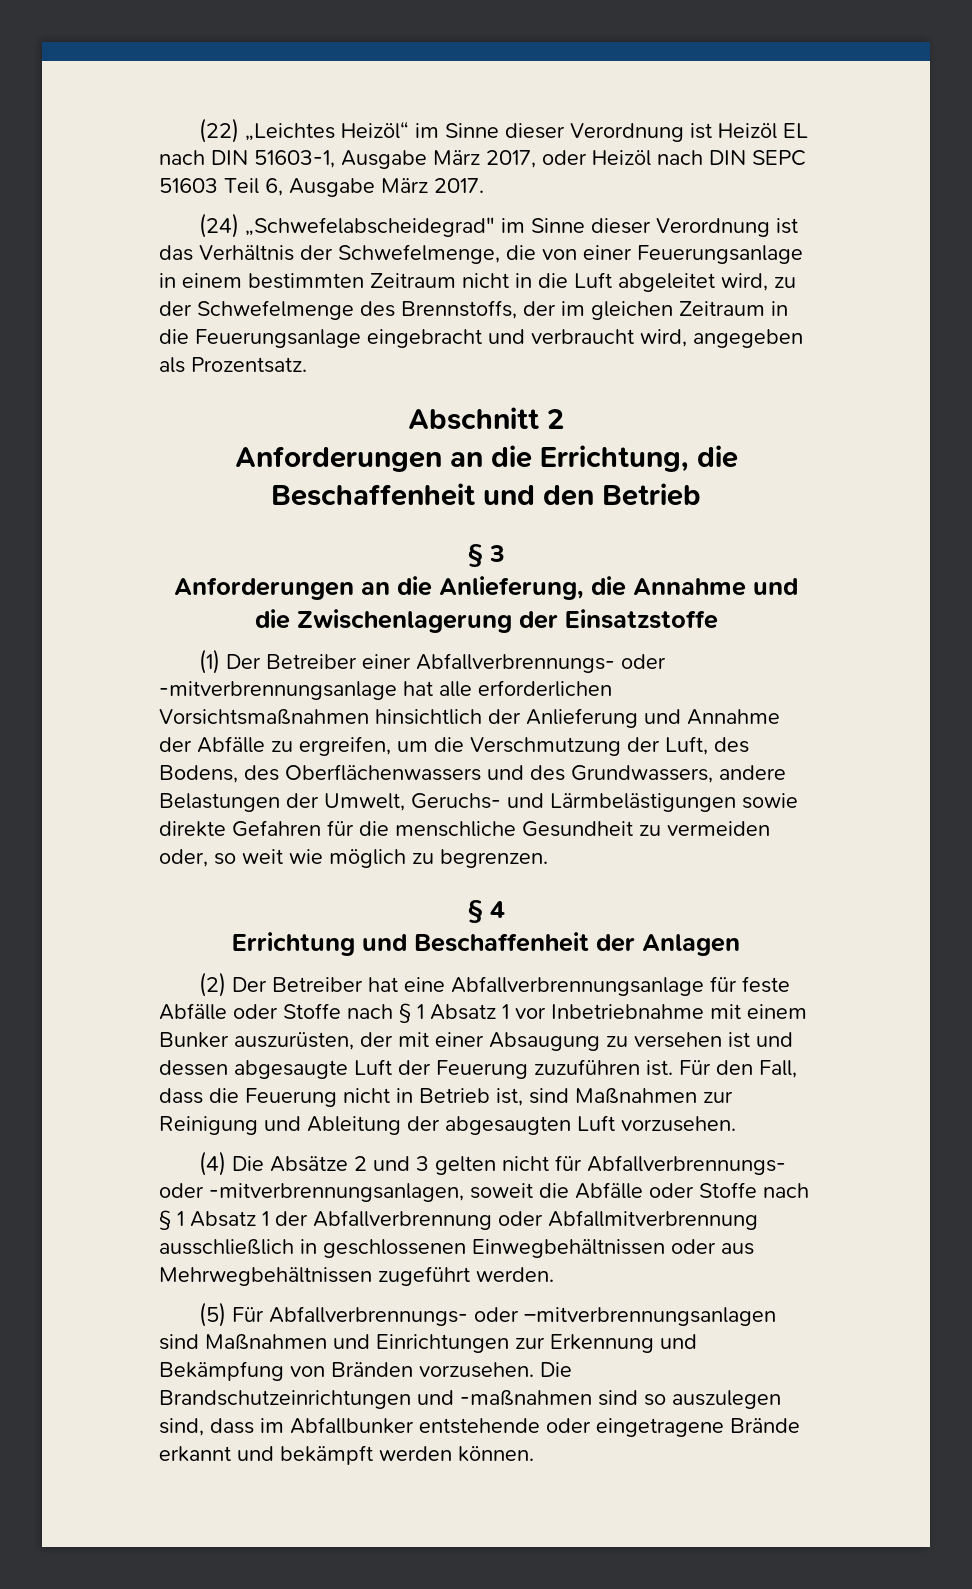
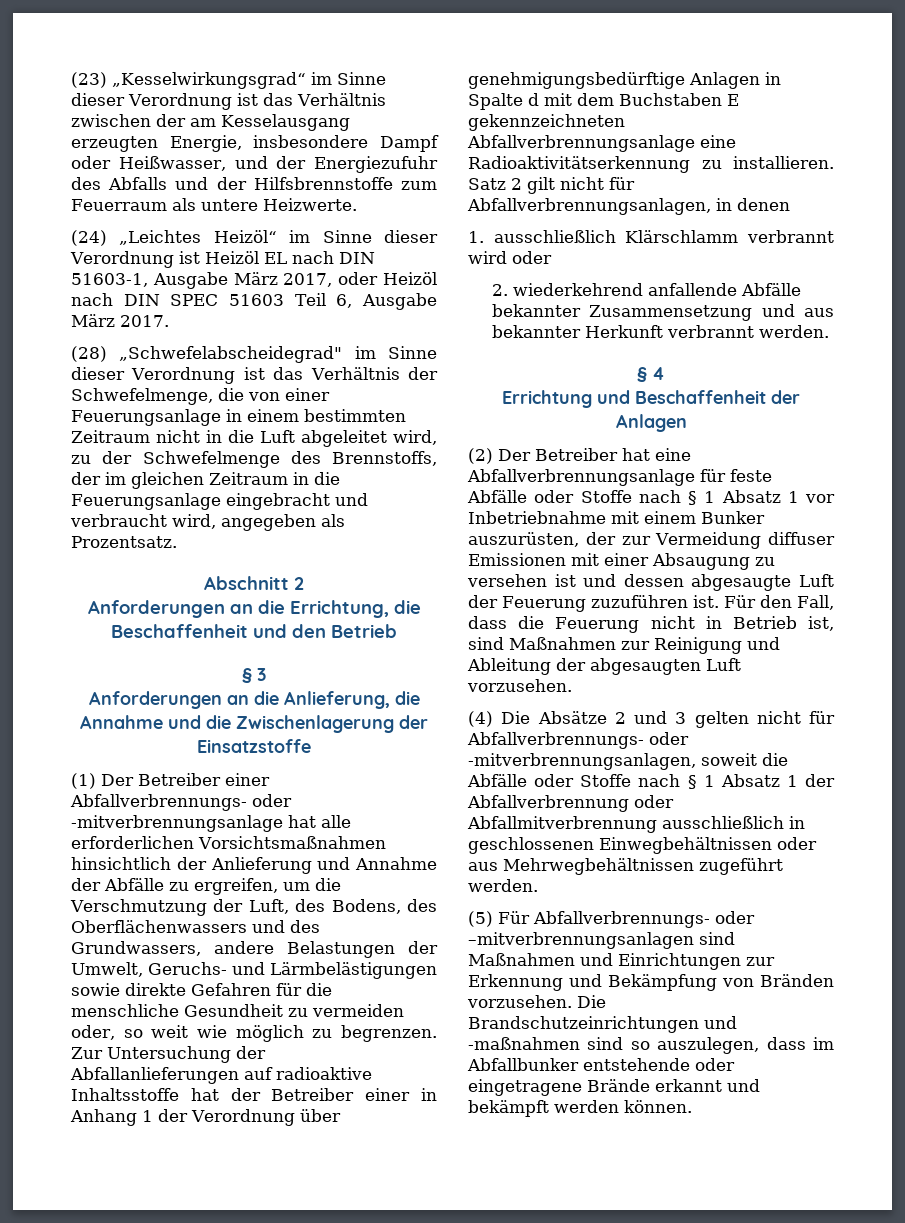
[199,118,240,143] (22) -> [71,72,386,89] [71,93,386,110] [71,114,350,131] [71,135,440,152] [71,156,438,173] [71,177,437,190] [71,198,357,211] [71,230,107,246] (23) „Kesselwirkungsgrad“ im Sinne dieser Verordnung ist das Verhältnis zwischen der am Kesselausgang erzeugten Energie, insbesondere Dampf oder Heißwasser, und der Energiezufuhr des Abfalls und der Hilfsbrennstoffe zum Feuerraum als untere Heizwerte. // (24)
[752,150,806,166] SEPC -> [170,294,219,306] SPEC
[199,213,240,238] (24) -> [71,346,107,362] (28)
(548, 858) none -> [71,1046,266,1063] [70,1067,372,1084] [71,1088,438,1101] [70,1109,341,1126] [468,72,781,89] [468,93,739,110] [468,114,625,131] [467,135,736,152] [468,156,834,173] [468,177,635,194] [467,198,790,215] [468,230,834,243] [468,251,552,264] [492,283,802,296] [492,304,834,321] [492,325,830,338] Zur Untersuchung der Abfallanlieferungen auf radioaktive Inhaltsstoffe hat der Betreiber einer in Anhang 1 der Verordnung über genehmigungsbedürftige Anlagen in Spalte d mit dem Buchstaben E gekennzeichneten Abfallverbrennungsanlage eine Radioaktivitätserkennung zu installieren. Satz 2 gilt nicht für Abfallverbrennungsanlagen, in denen // 1. ausschließlich Klärschlamm verbrannt wird oder // 2. wiederkehrend anfallende Abfälle bekannter Zusammensetzung und aus bekannter Herkunft verbrannt werden.
(393, 1039) none -> [621,532,835,549] [468,553,566,566] zur Vermeidung diffuser Emissionen
[672,1390,781,1409] [159,1418,204,1436] auszulegen sind, -> [657,1037,760,1054] auszulegen,

